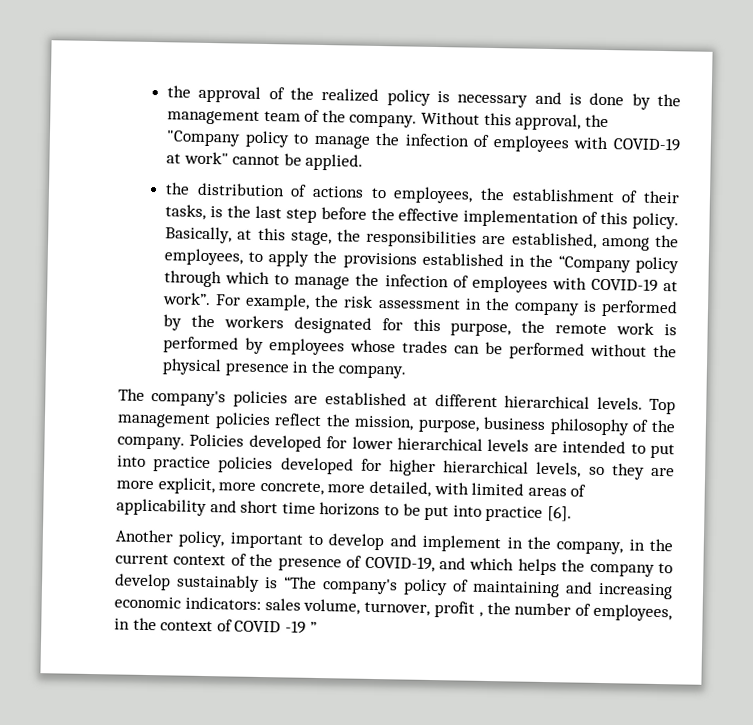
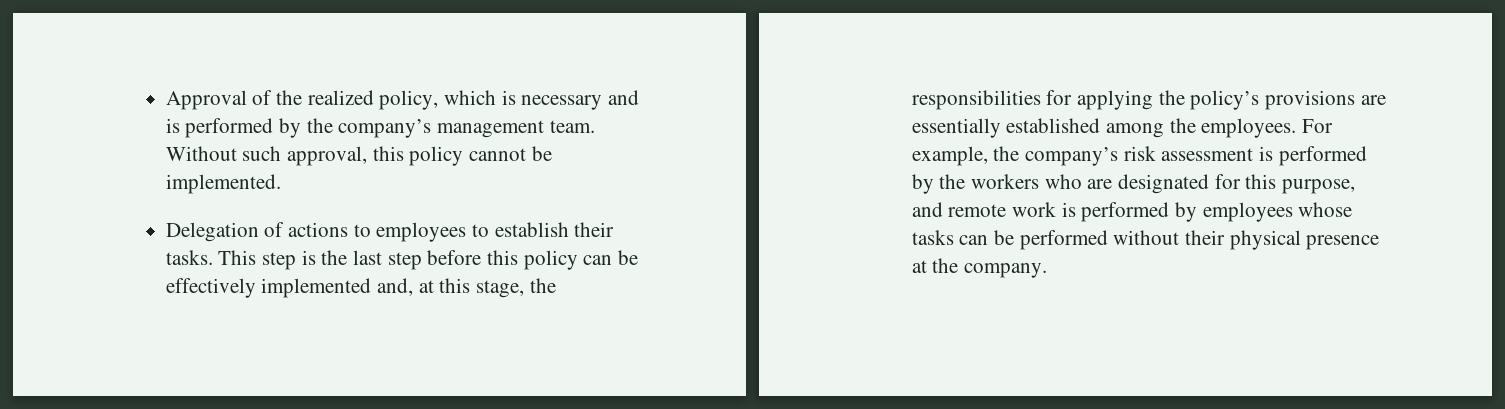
[167,85,262,103] the approval -> [165,90,247,110] Approval
[386,89,431,106] policy -> [379,90,496,110] policy, which
[589,92,681,110] [167,109,609,131] [166,130,680,153] [166,151,364,171] [165,182,680,204] [165,204,207,220] done by the management team of the company. Without this approval, the "Company policy to manage the infection of employees with COVID-19 at work" cannot be applied. // the distribution of actions to employees, the establishment of their tasks, -> [185,118,595,138] [165,146,552,166] [165,174,281,194] [165,222,615,242] [165,250,296,270] performed by the company’s management team. Without such approval, this policy cannot be implemented. // Delegation of actions to employees to establish their tasks. This step
[370,207,680,230] [165,226,233,244] the effective implementation of this policy. Basically, -> [486,250,638,270] [165,278,413,298] this policy can be effectively implemented and,
[482,232,680,251] [164,248,679,274] [164,270,678,293] [162,292,212,306] are established, among the employees, to apply the provisions established in the “Company policy through which to manage the infection of employees with COVID-19 at work”. -> [1046,90,1386,110] [911,118,1297,138] for applying the policy’s provisions are essentially established among the employees.
(340, 301) none -> [1024,147,1118,166] company’s
[464,297,580,316] in the company -> (1254, 154) none
(284, 322) none -> [1044,174,1113,189] who are
[521,320,546,333] the -> [911,202,943,217] and
[402,340,449,354] trades -> [911,230,954,245] tasks
[653,344,677,358] the -> [1184,230,1225,245] their
[292,360,407,379] [118,388,676,415] [117,412,676,436] [117,433,675,459] [117,455,675,480] [116,477,587,497] [116,498,572,522] [115,529,674,555] [115,553,673,577] [114,573,673,600] [114,596,673,622] [114,617,317,634] in the company. // The company's policies are established at different hierarchical levels. Top management policies reflect the mission, purpose, business philosophy of the company. Policies developed for lower hierarchical levels are intended to put into practice policies developed for higher hierarchical levels, so they are more explicit, more concrete, more detailed, with limited areas of applicability and short time horizons to be put into practice [6]. // Another policy, important to develop and implement in the company, in the current context of the presence of COVID-19, and which helps the company to develop sustainably is “The company's policy of maintaining and increasing economic indicators: sales volume, turnover, profit , the number of employees, in the context of COVID -19 ” -> [911,258,1047,278] at the company.

